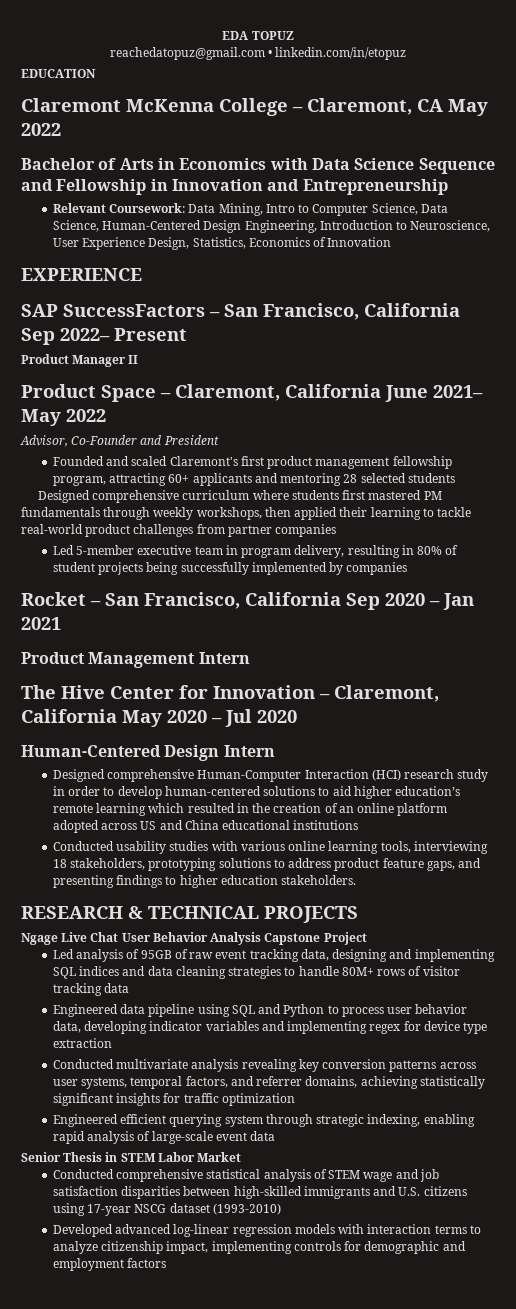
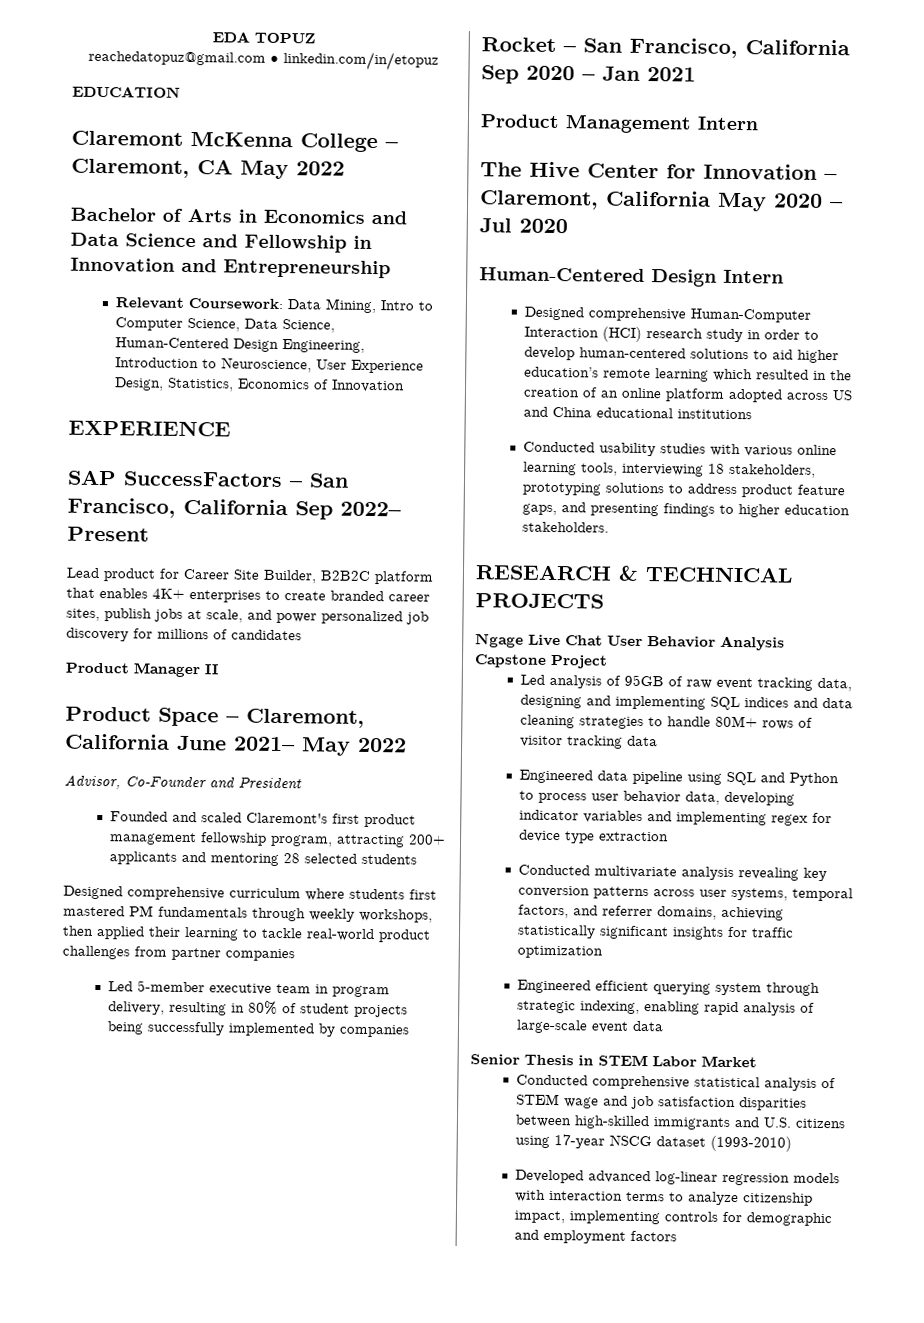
[269,158,308,170] with -> [371,210,407,225] and
[418,158,495,174] Sequence -> (196, 240) none
(187, 334) none -> [66,567,433,585] [66,587,430,603] [66,608,429,625] [66,627,302,642] // Lead product for Career Site Builder, B2B2C platform that enables 4K+ enterprises to create branded career sites, publish jobs at scale, and power personalized job discovery for millions of candidates
[168,474,190,483] 60+ -> [408,834,447,845] 200+

